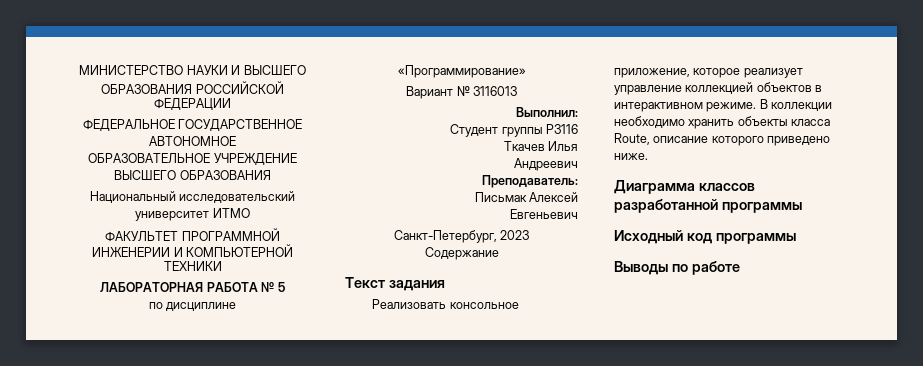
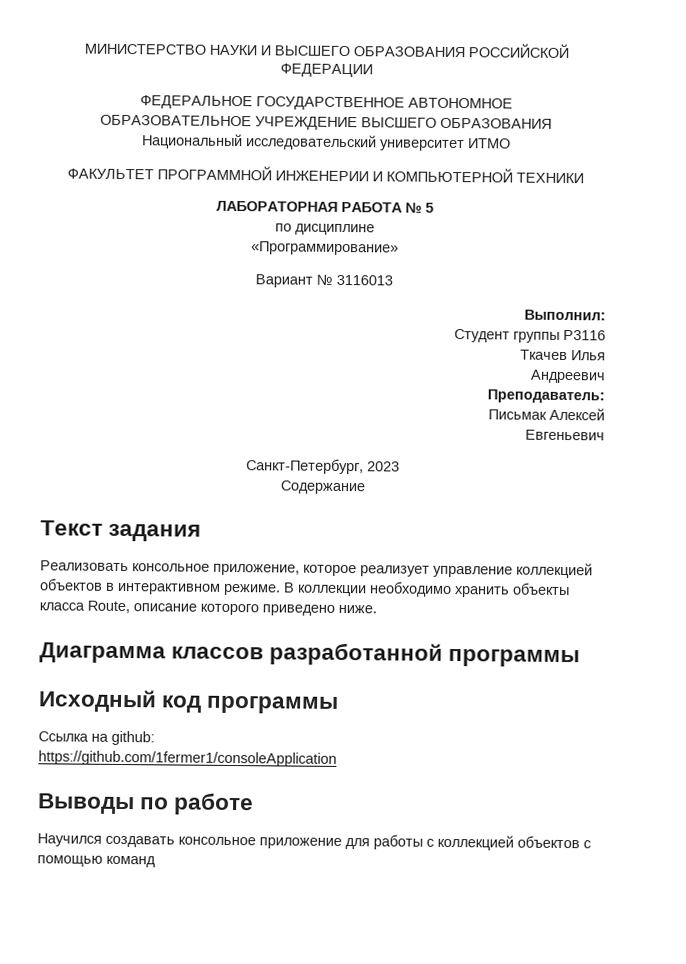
(796, 238) none -> [38,730,155,746] [38,750,337,767] // Ссылка на github: // https://github.com/1fermer1/consoleApplication
(740, 268) none -> [37,833,591,851] [37,855,156,868] // Научился создавать консольное приложение для работы с коллекцией объектов с помощью команд

